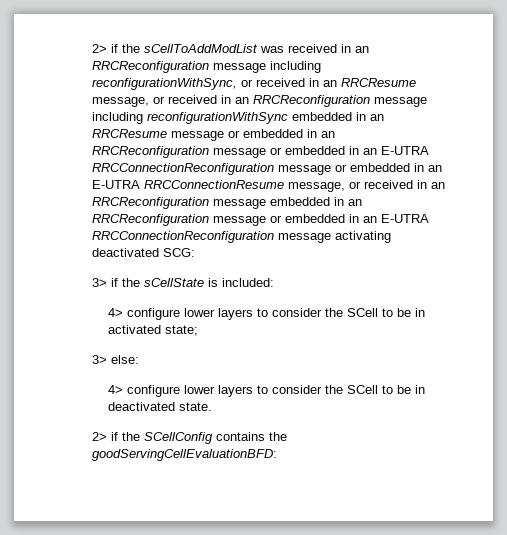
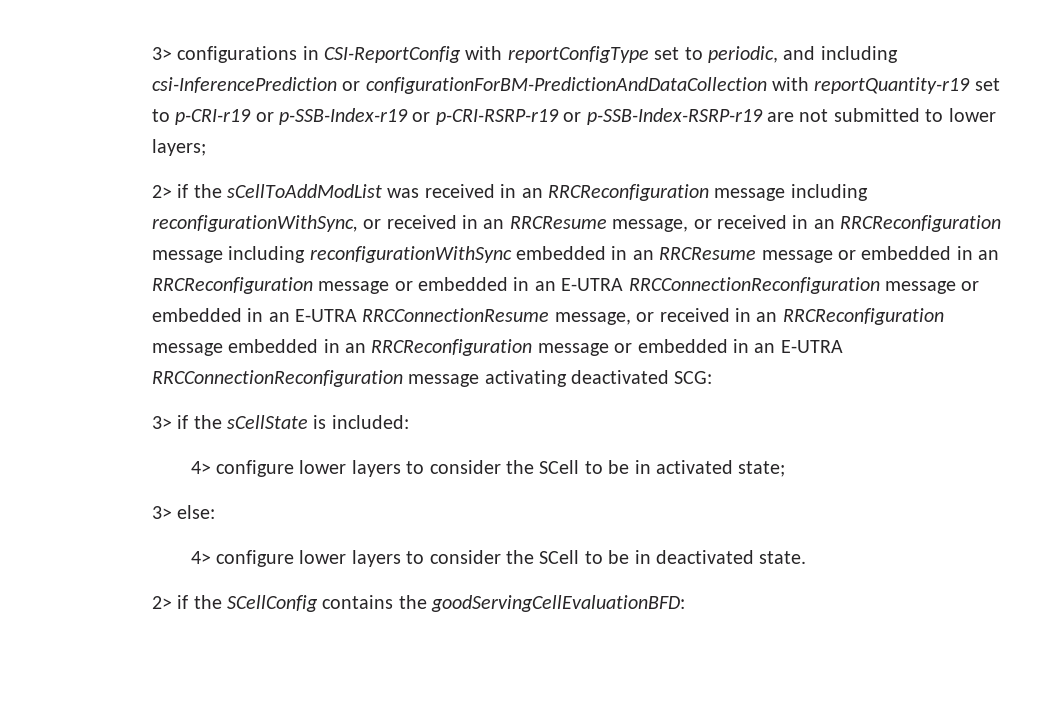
(92, 48) none -> [151,46,898,63] [151,77,1000,94] [151,108,996,125] [151,139,206,156] 3> configurations in CSI-ReportConfig with reportConfigType set to periodic, and including csi-InferencePrediction or configurationForBM-PredictionAndDataCollection with reportQuantity-r19 set to p-CRI-r19 or p-SSB-Index-r19 or p-CRI-RSRP-r19 or p-SSB-Index-RSRP-r19 are not submitted to lower layers; //

